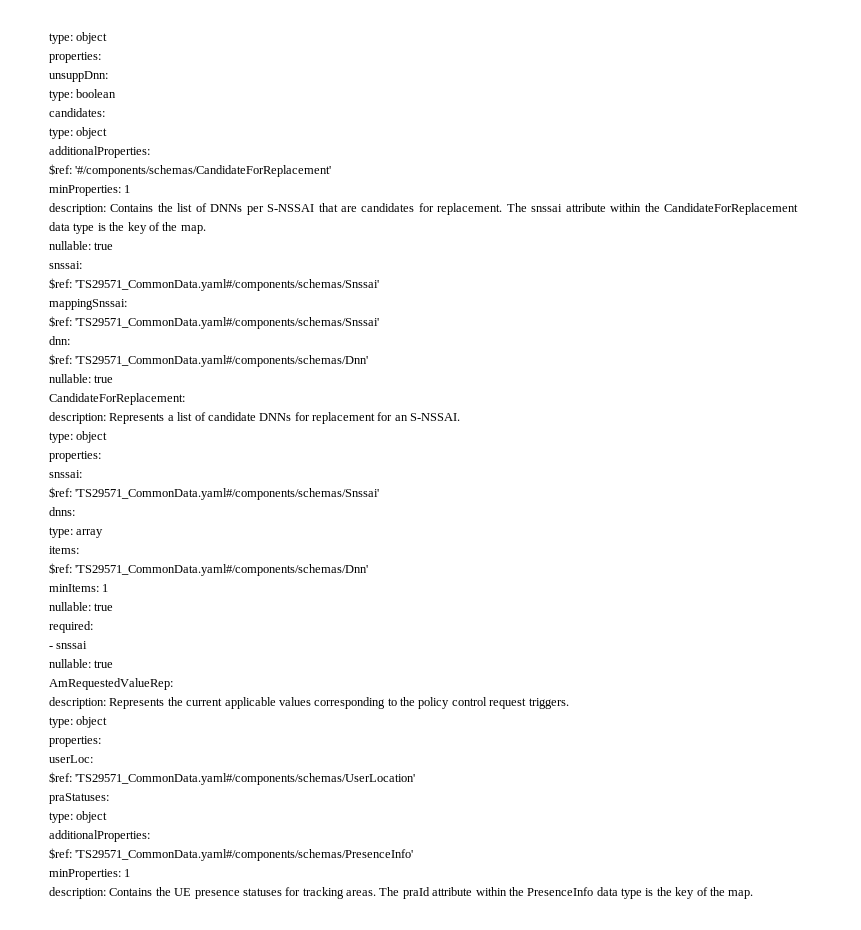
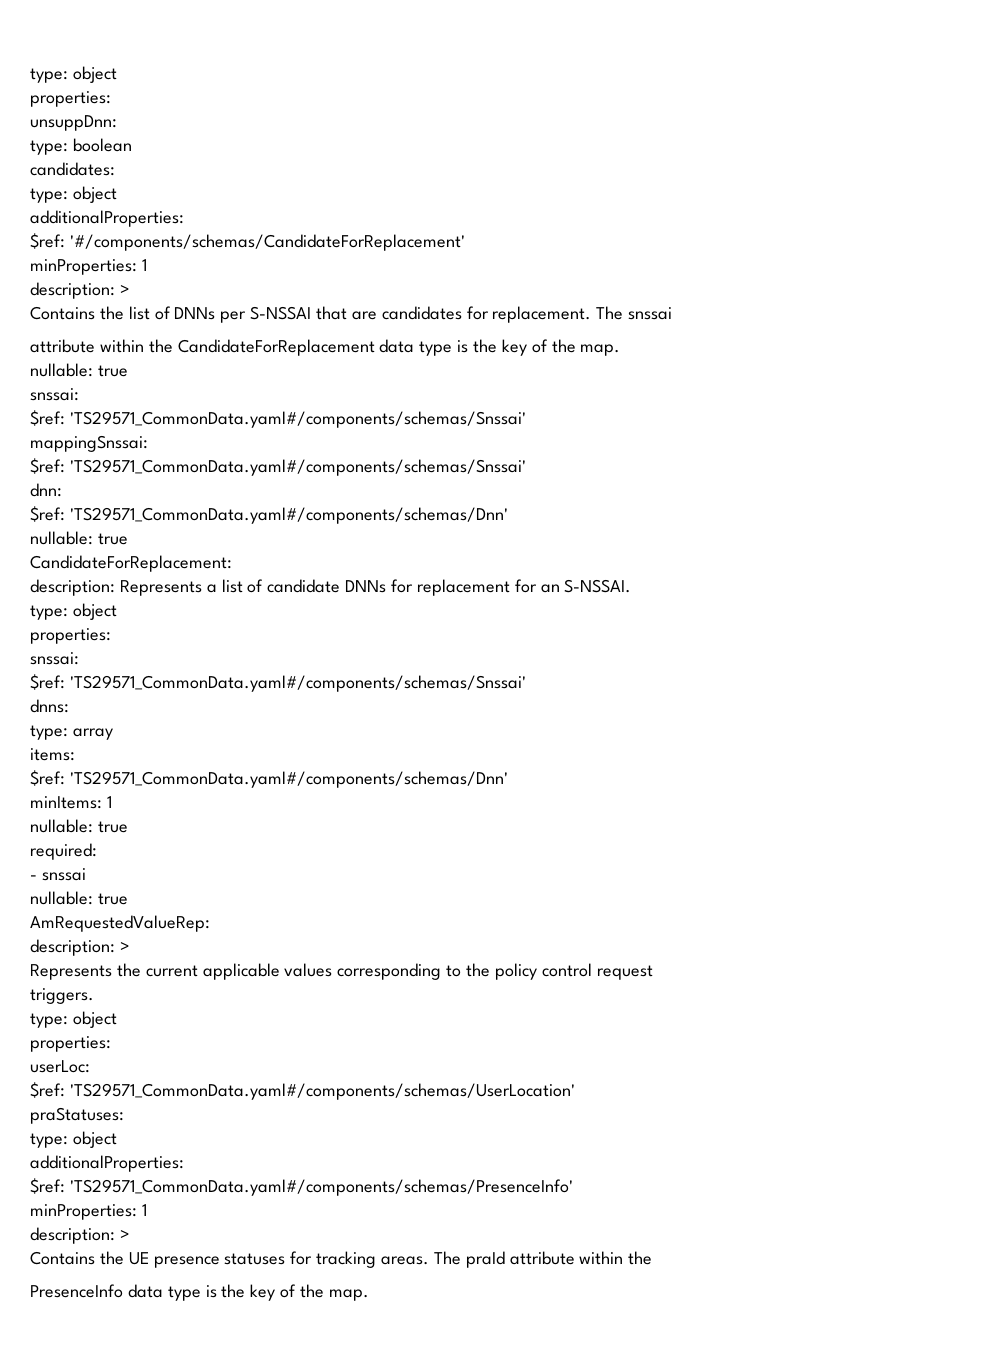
(106, 209) none -> [119,284,130,295] > //
(563, 208) none -> (673, 313) //
(106, 703) none -> [119,941,130,952] > //
(527, 703) none -> (653, 972) //
(106, 893) none -> [119,1229,130,1240] > //
(524, 891) none -> (653, 1258) //

